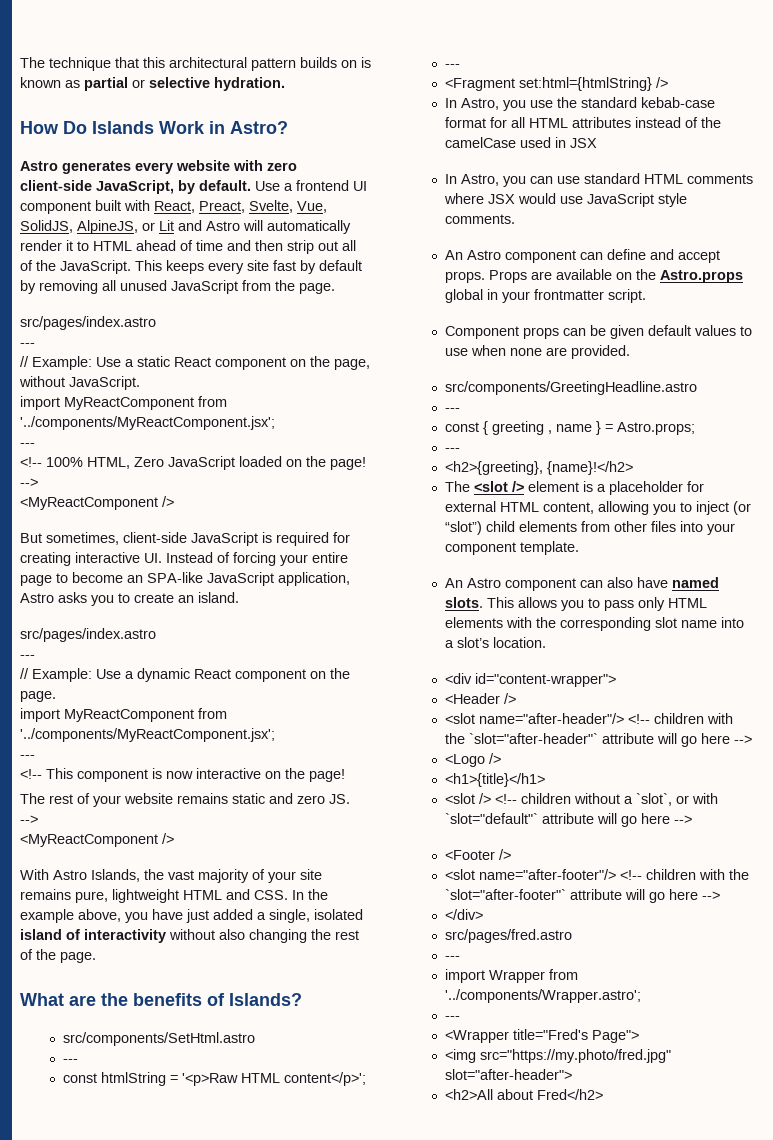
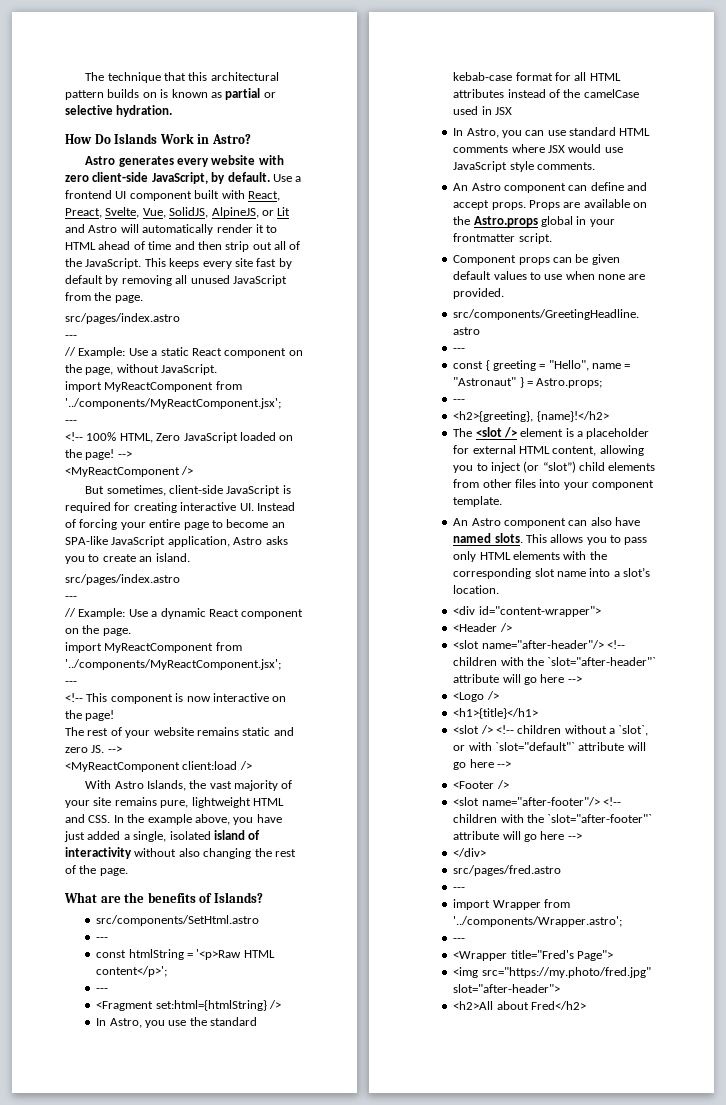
(158, 840) none -> [182,761,238,770] client:load
[547,424,592,434] , name -> [539,360,631,371] [453,377,517,386] = "Hello", name = "Astronaut"

